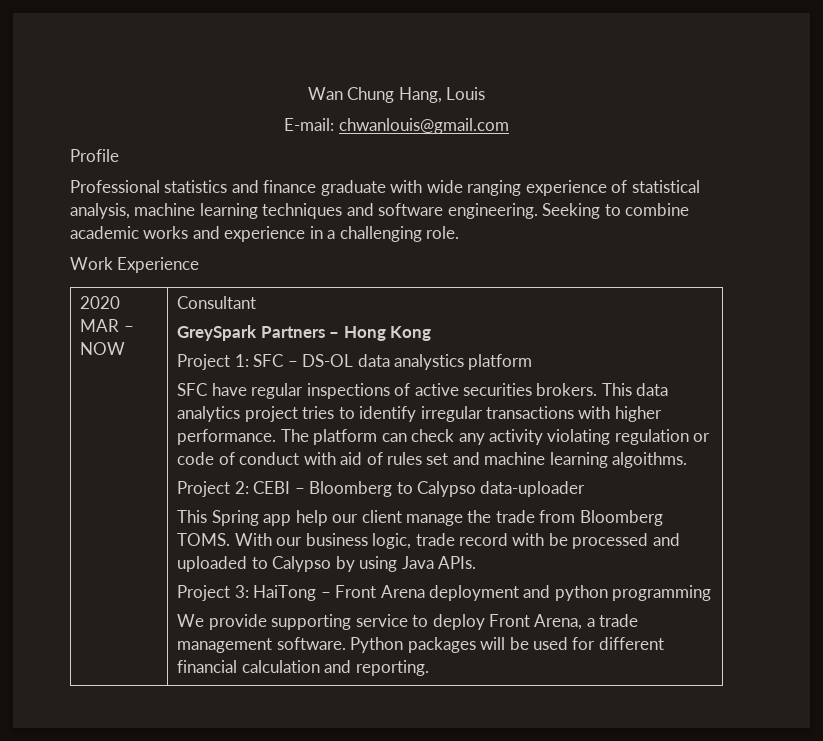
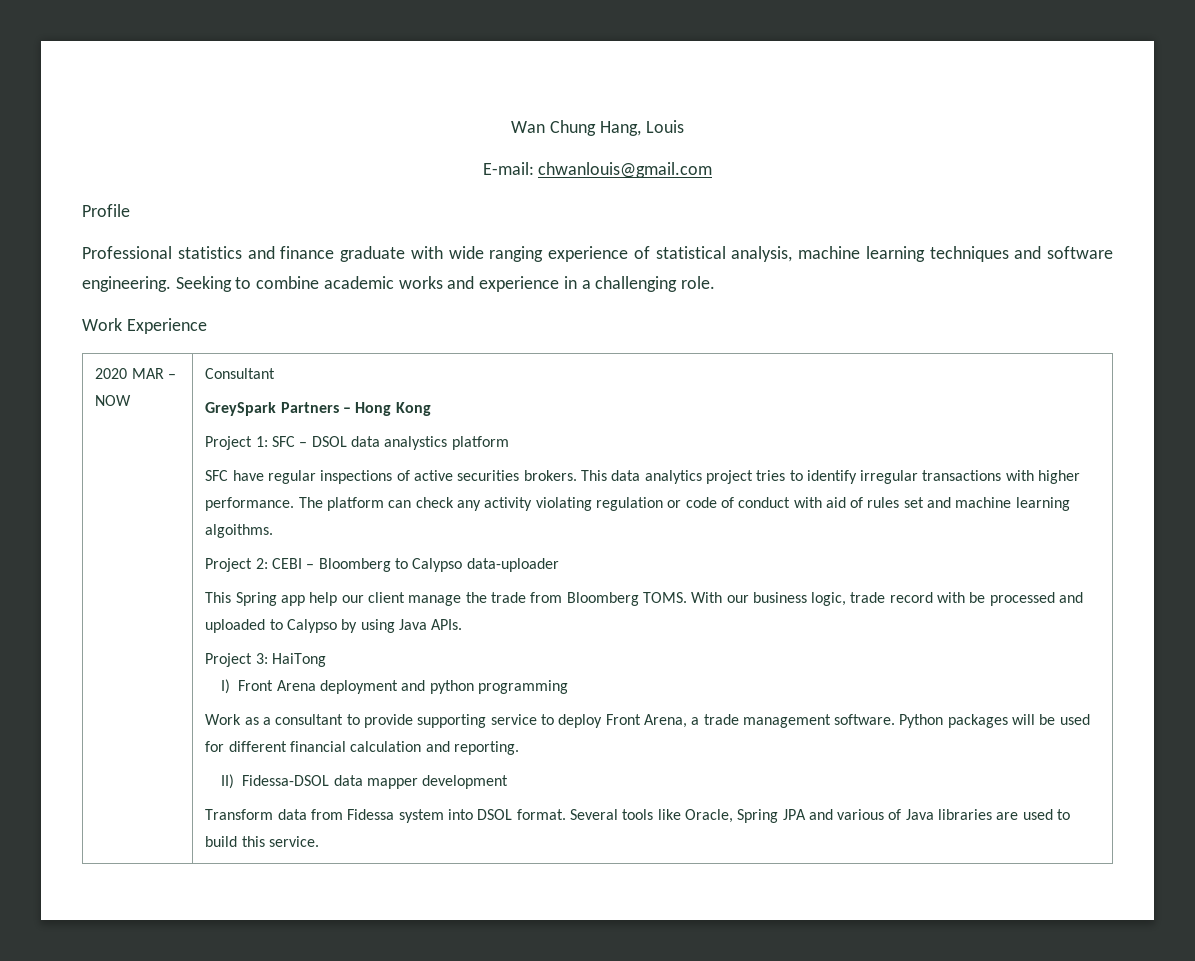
[302,354,354,367] DS-OL -> [311,436,347,447] DSOL
[320,592,331,598] – -> [221,679,231,694] // I)
[177,614,205,627] We -> [205,714,360,725] Work as a consultant to
(429, 668) none -> [221,774,509,789] [205,809,1071,823] [205,836,319,847] // II) Fidessa-DSOL data mapper development // Transform data from Fidessa system into DSOL format. Several tools like Oracle, Spring JPA and various of Java libraries are used to build this service.

